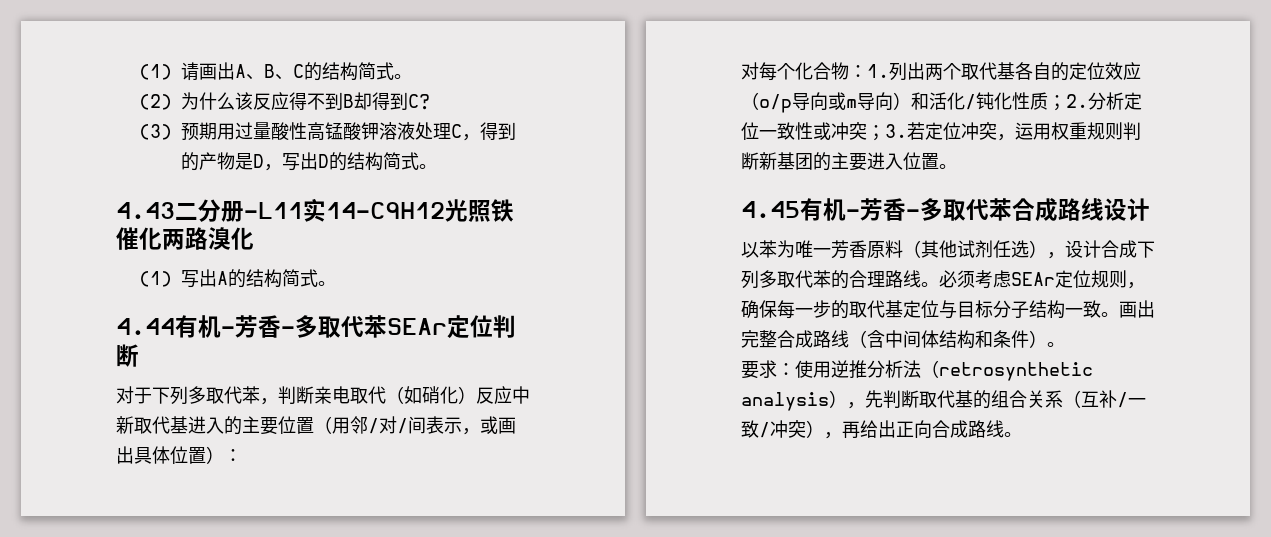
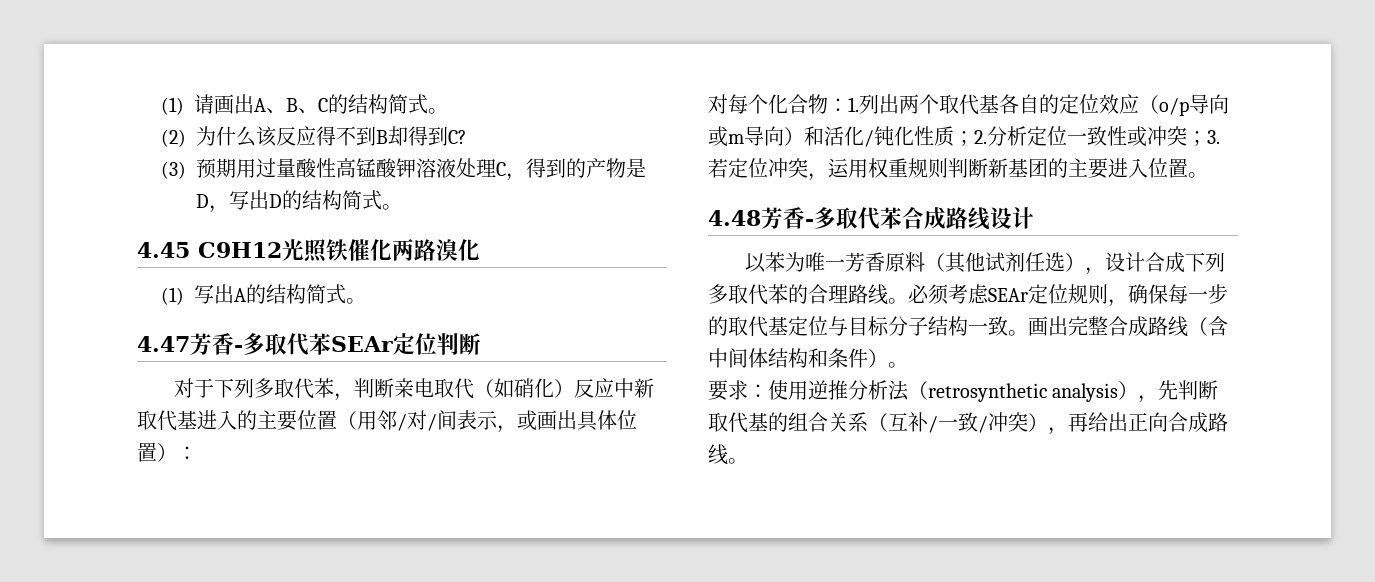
[116,198,445,222] 4.43二分册-L11实14-C9H12 -> [137,242,282,258] 4.45 C9H12
[116,315,235,338] 4.44有机- -> [137,336,190,352] 4.47
[741,198,860,221] 4.45有机- -> [708,210,761,226] 4.48

